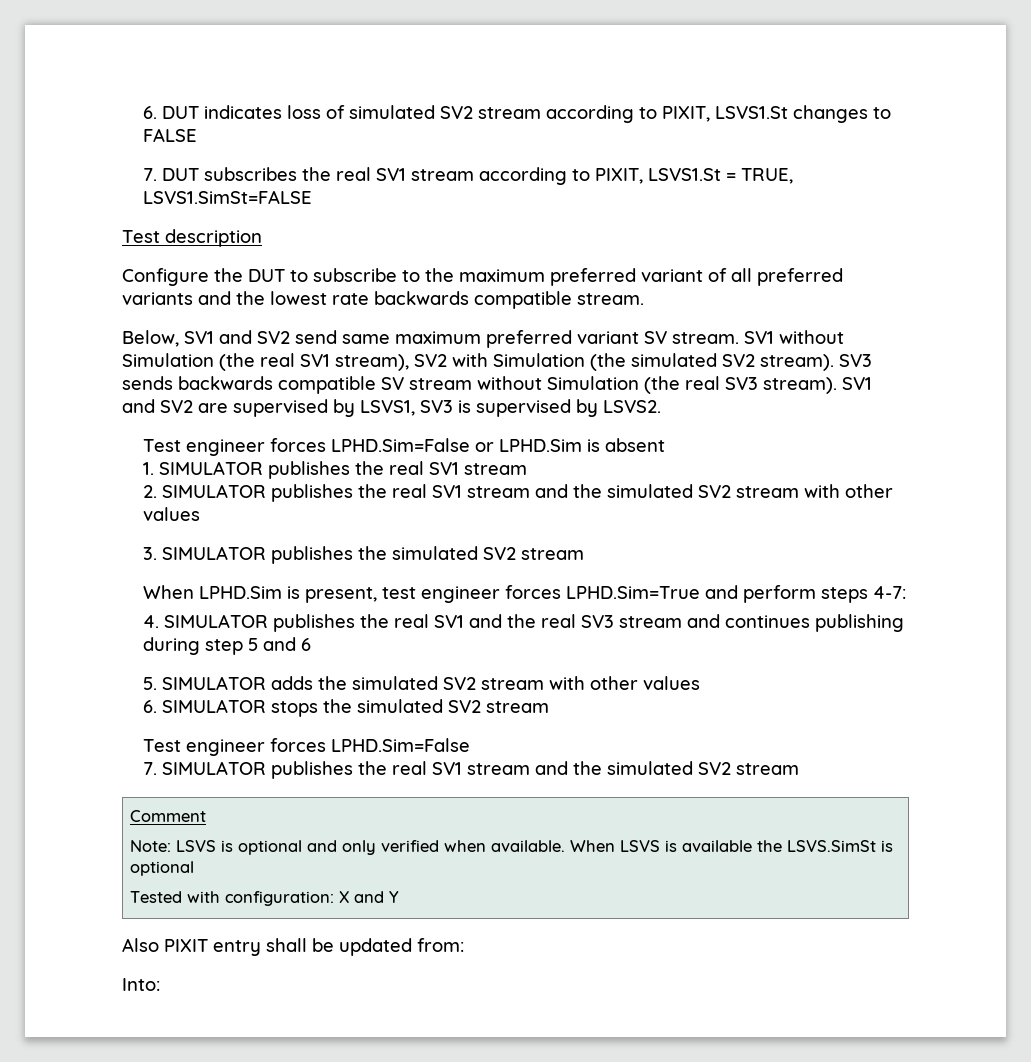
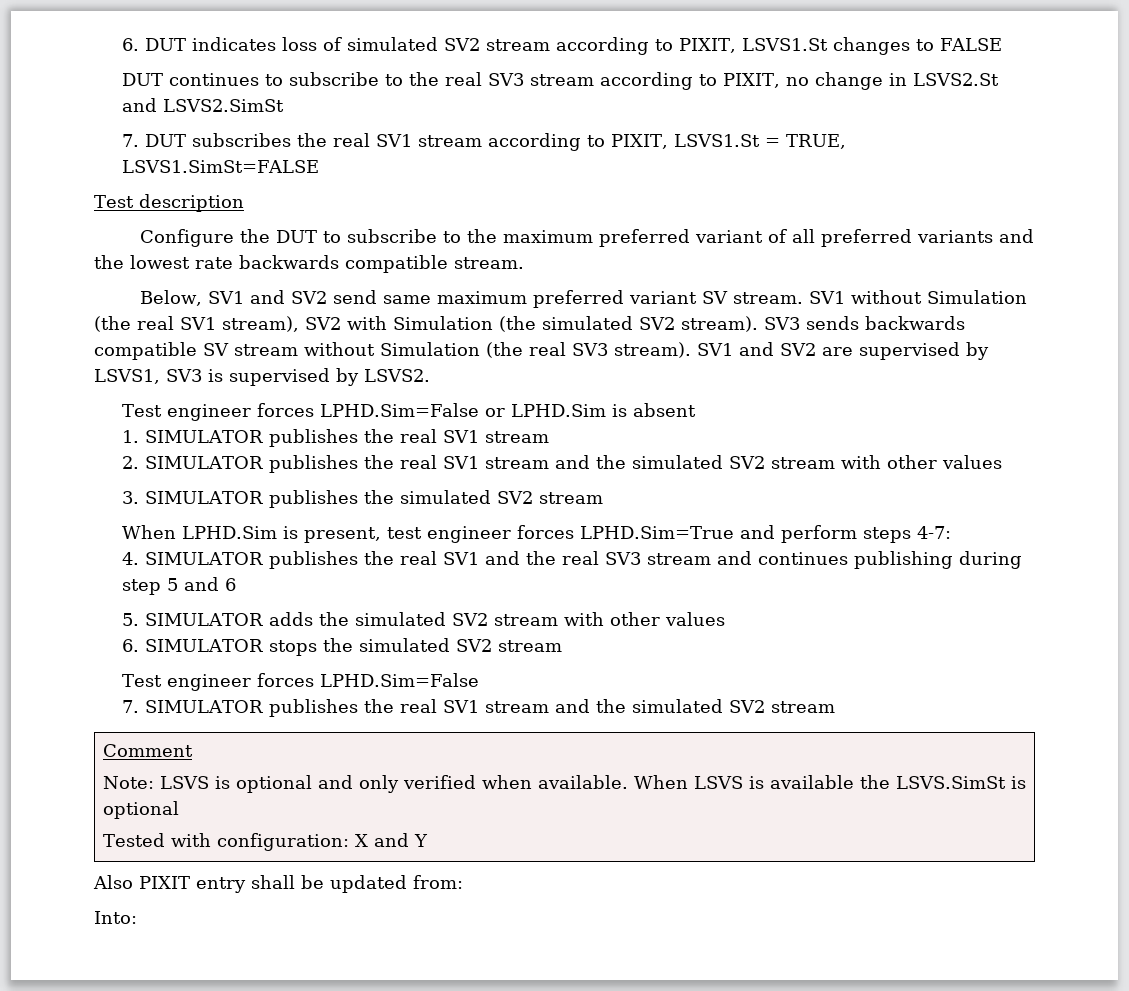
(197, 135) none -> [122,72,1000,90] [122,98,285,112] // DUT continues to subscribe to the real SV3 stream according to PIXIT, no change in LSVS2.St and LSVS2.SimSt

